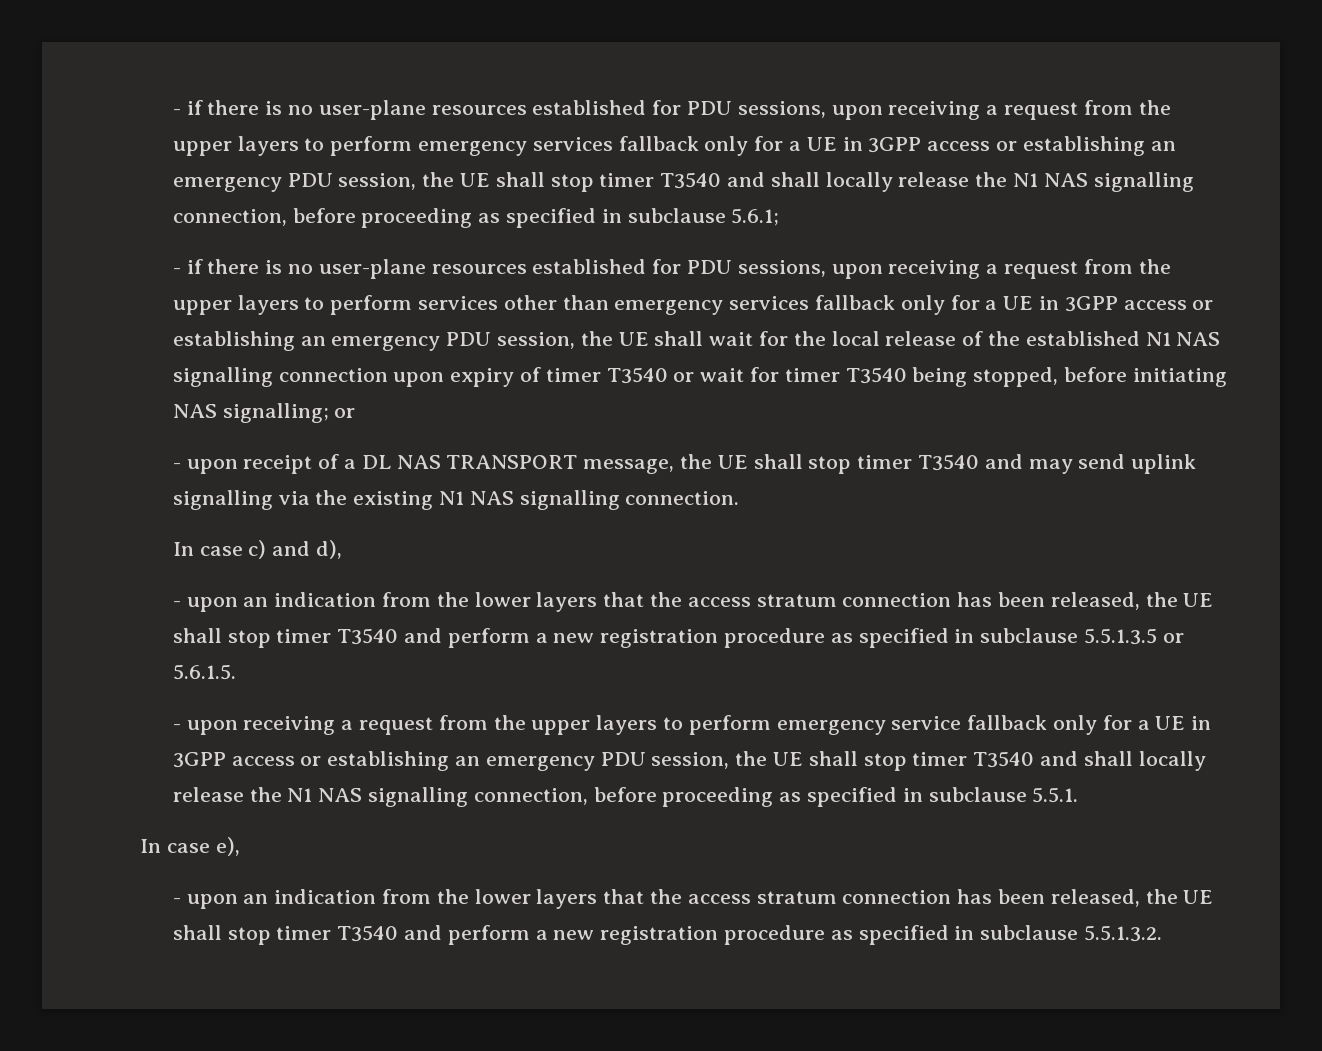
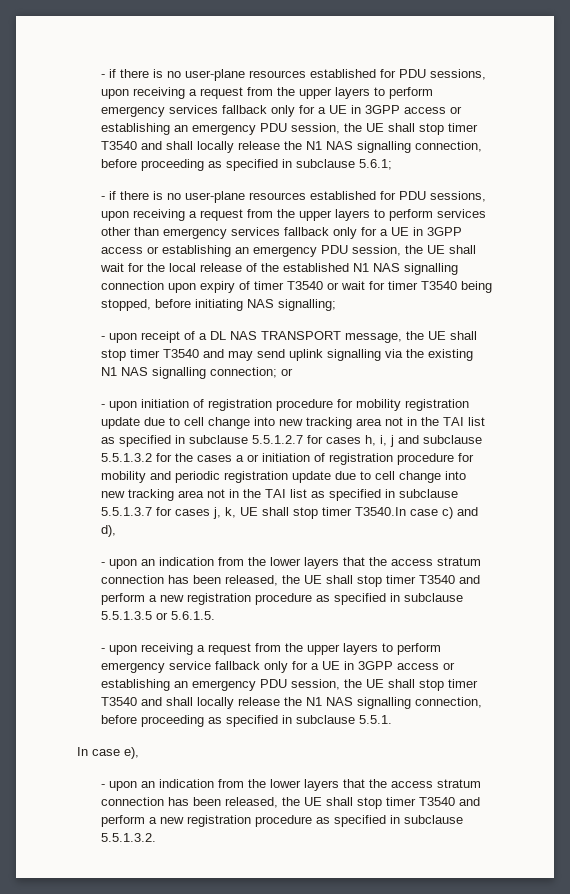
[334,408,356,418] or -> (337, 305) none
[625,491,740,505] [172,542,194,556] connection. // In -> [210,367,294,378] [101,399,470,411] [101,417,486,429] [101,435,483,447] [101,453,475,465] [101,471,467,483] [101,489,459,501] [101,507,407,519] connection; or // - upon initiation of registration procedure for mobility registration update due to cell change into new tracking area not in the TAI list as specified in subclause 5.5.1.2.7 for cases h, i, j and subclause 5.5.1.3.2 for the cases a or initiation of registration procedure for mobility and periodic registration update due to cell change into new tracking area not in the TAI list as specified in subclause 5.5.1.3.7 for cases j, k, UE shall stop timer T3540.In

